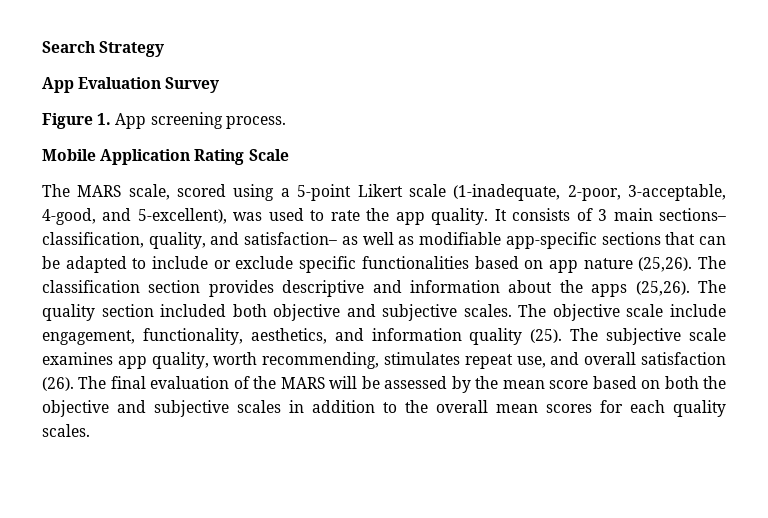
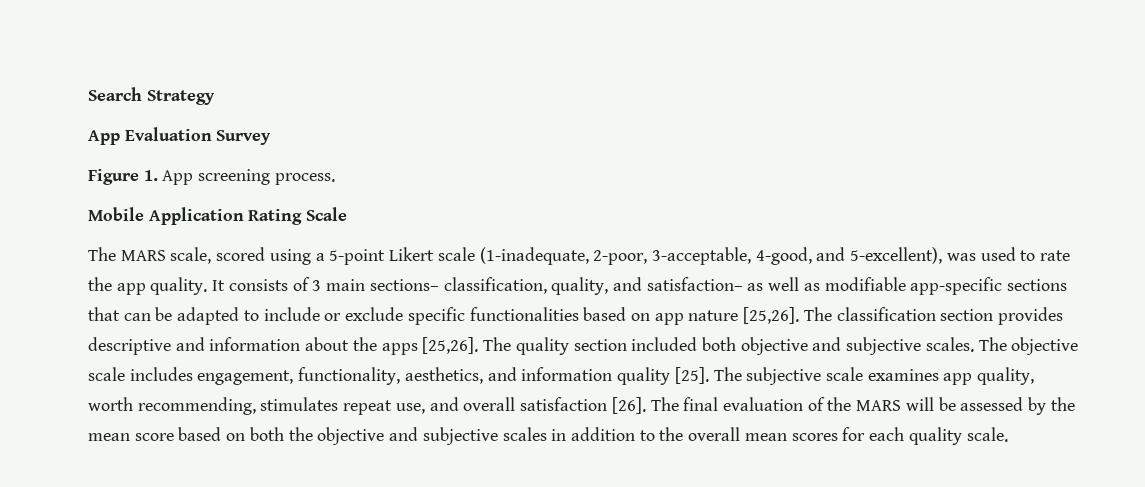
[638,257,693,272] (25,26). -> [743,307,800,324] [25,26].
[635,281,690,296] (25,26). -> [422,337,479,354] [25,26].
[670,304,726,317] include -> [129,367,193,381] includes
[530,329,563,343] (25). -> [674,367,709,384] [25].
[42,377,74,391] (26). -> [611,397,646,414] [26].
[42,424,90,437] scales. -> [966,427,1008,442] scale.

